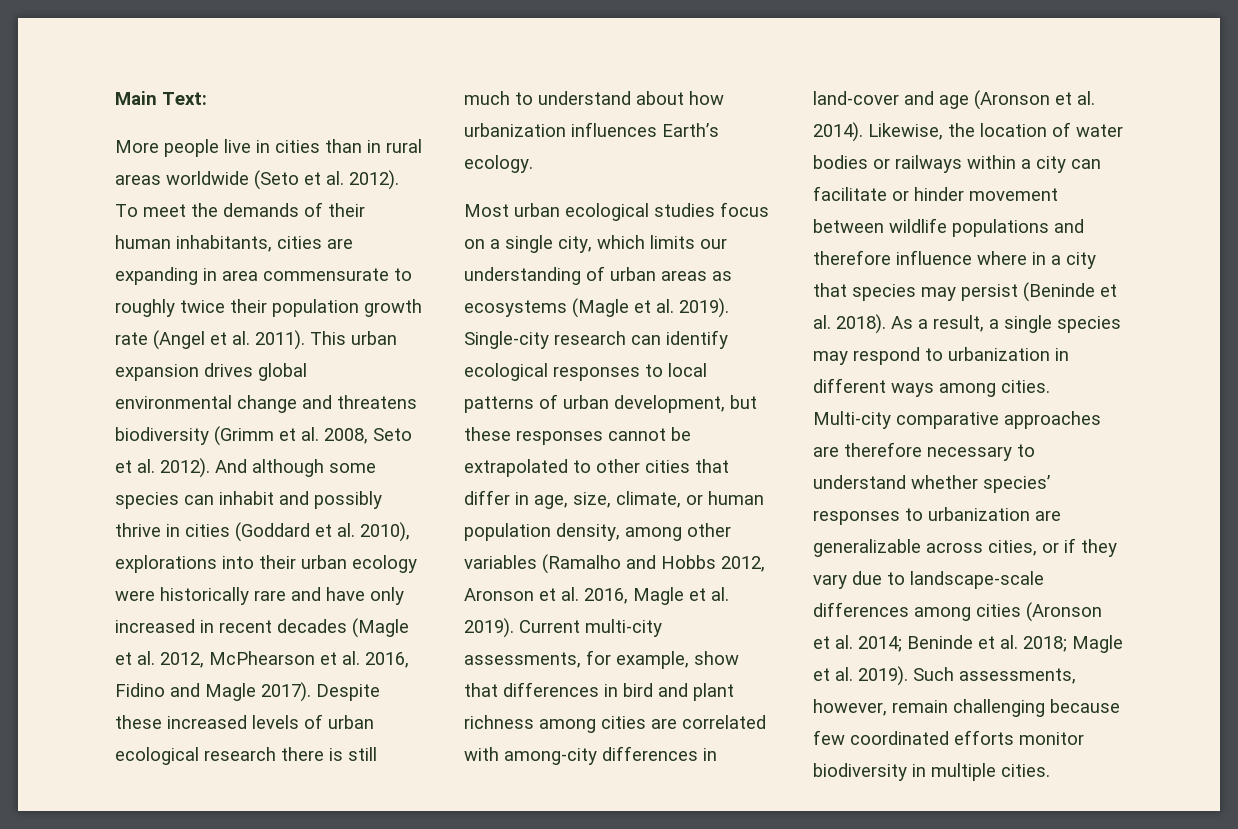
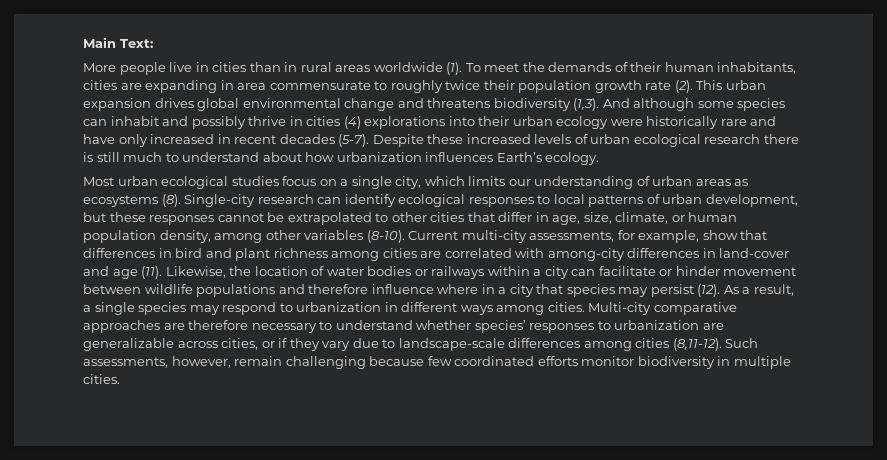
[254,170,399,190] (Seto et al. 2012). -> [446,62,463,75] (1).
[153,330,305,350] (Angel et al. 2011). -> [674,80,693,93] (2).
[214,426,412,446] [115,458,210,478] (Grimm et al. 2008, Seto et al. 2012). -> [573,98,600,111] (1,3).
[235,522,410,542] (Goddard et al. 2010), -> [343,116,361,129] (4)
[352,618,409,638] [115,651,409,668] [115,682,311,702] (Magle et al. 2012, McPhearson et al. 2016, Fidino and Magle 2017). -> [338,134,370,147] (5-7).
[572,298,729,318] (Magle et al. 2019). -> [161,194,181,207] (8).
[542,554,765,574] [464,587,729,605] [464,618,514,638] (Ramalho and Hobbs 2012, Aronson et al. 2016, Magle et al. 2019). -> [366,230,405,243] (8-10).
[974,90,1095,110] [813,122,863,142] (Aronson et al. 2014). -> [141,266,163,279] (11).
[1023,282,1117,302] [813,314,886,334] (Beninde et al. 2018). -> [697,284,721,297] (12).
[1026,602,1102,622] [813,635,1123,653] [813,666,908,686] (Aronson et al. 2014; Beninde et al. 2018; Magle et al. 2019). -> [672,338,722,351] (8,11-12).

